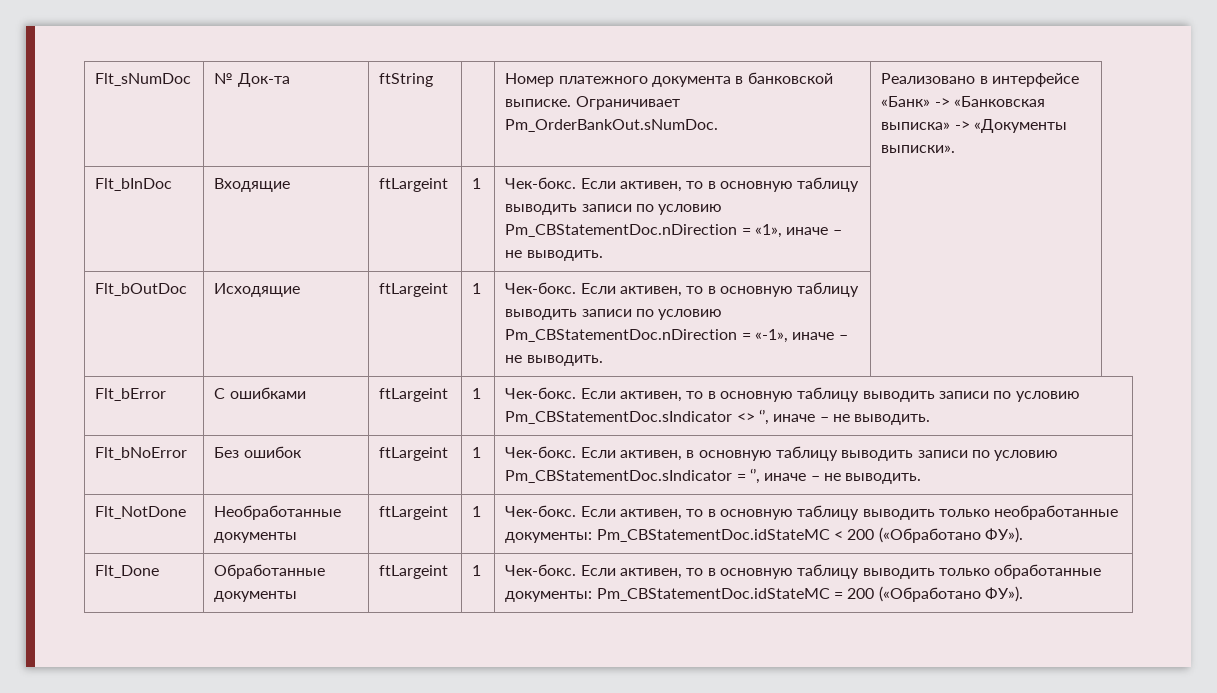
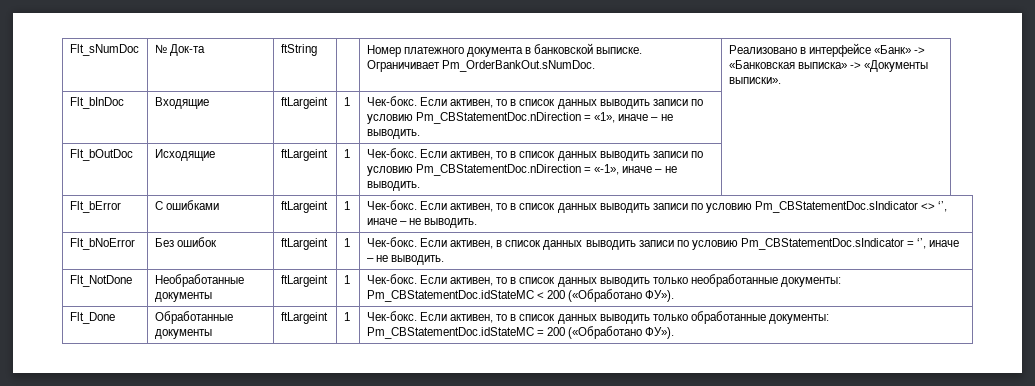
[719,177,860,192] основную таблицу -> [519,99,597,109] список данных
[719,282,860,297] основную таблицу -> [519,151,597,161] список данных
[719,387,860,402] основную таблицу -> [519,203,597,213] список данных
[698,446,838,461] основную таблицу -> [505,240,583,250] список данных
[719,505,860,520] основную таблицу -> [519,277,597,287] список данных
[719,564,860,579] основную таблицу -> [519,314,597,324] список данных

